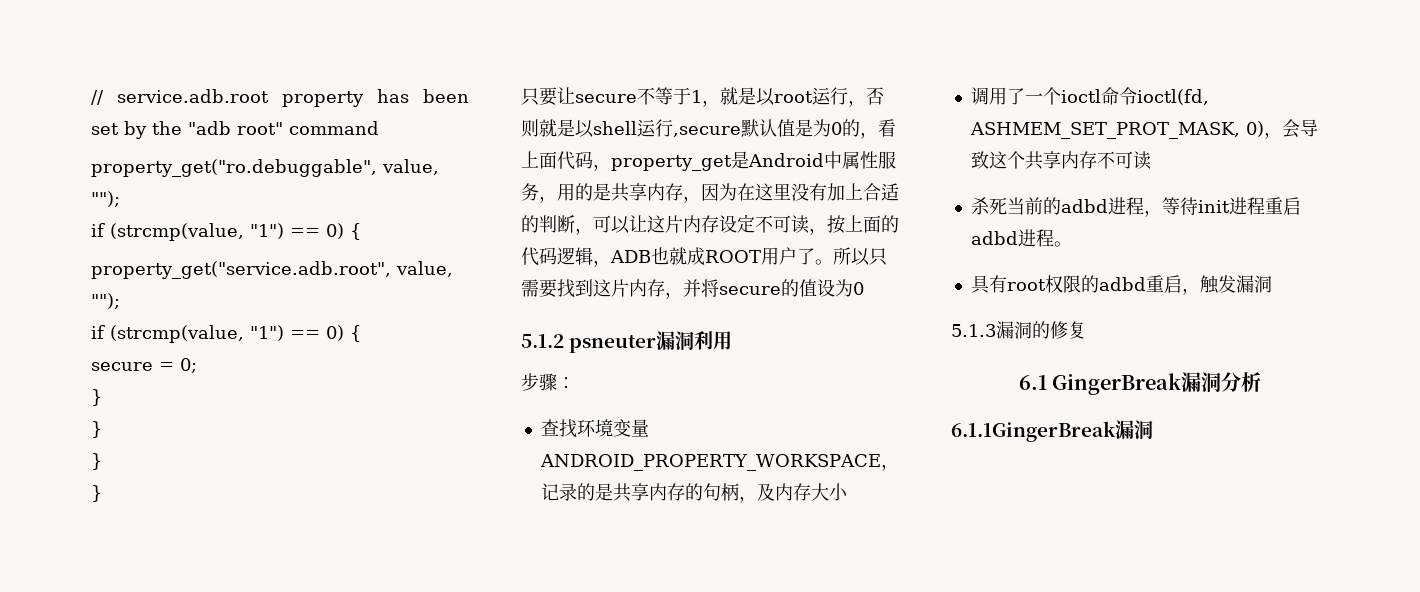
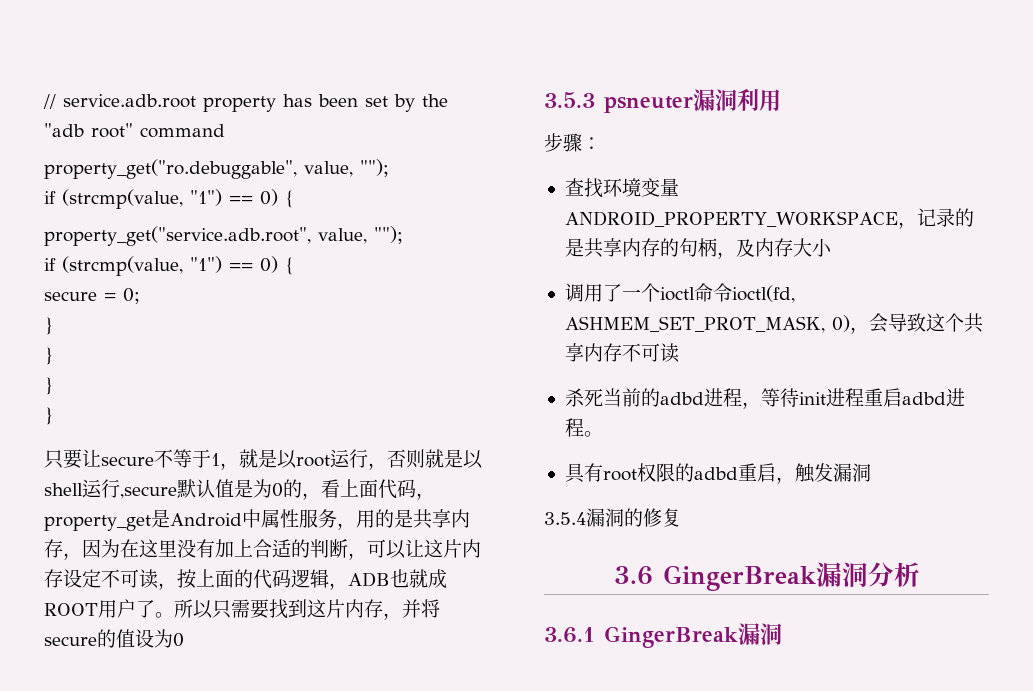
[521,334,564,348] 5.1.2 -> [544,92,595,108] 3.5.3
[951,324,996,337] 5.1.3 -> [544,512,586,525] 3.5.4
[1018,375,1047,390] 6.1 -> [613,566,653,585] 3.6
[951,421,1116,442] 6.1.1GingerBreak -> [544,626,738,648] 3.6.1 GingerBreak

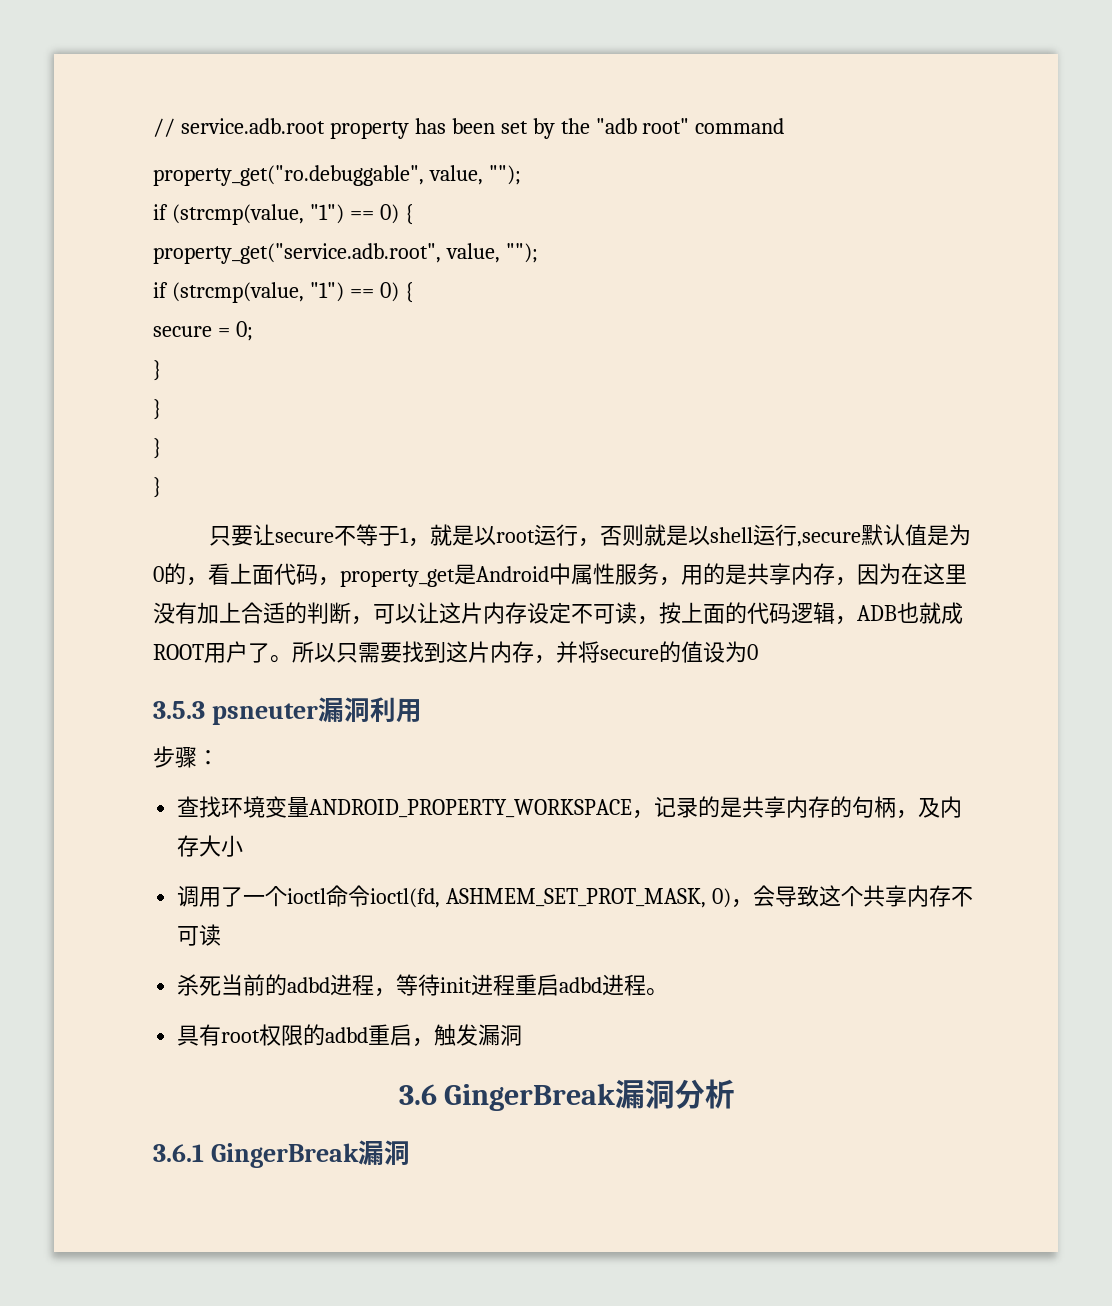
[544,508,681,527] // 3.5.4漏洞的修复 -> (523, 1035) none

